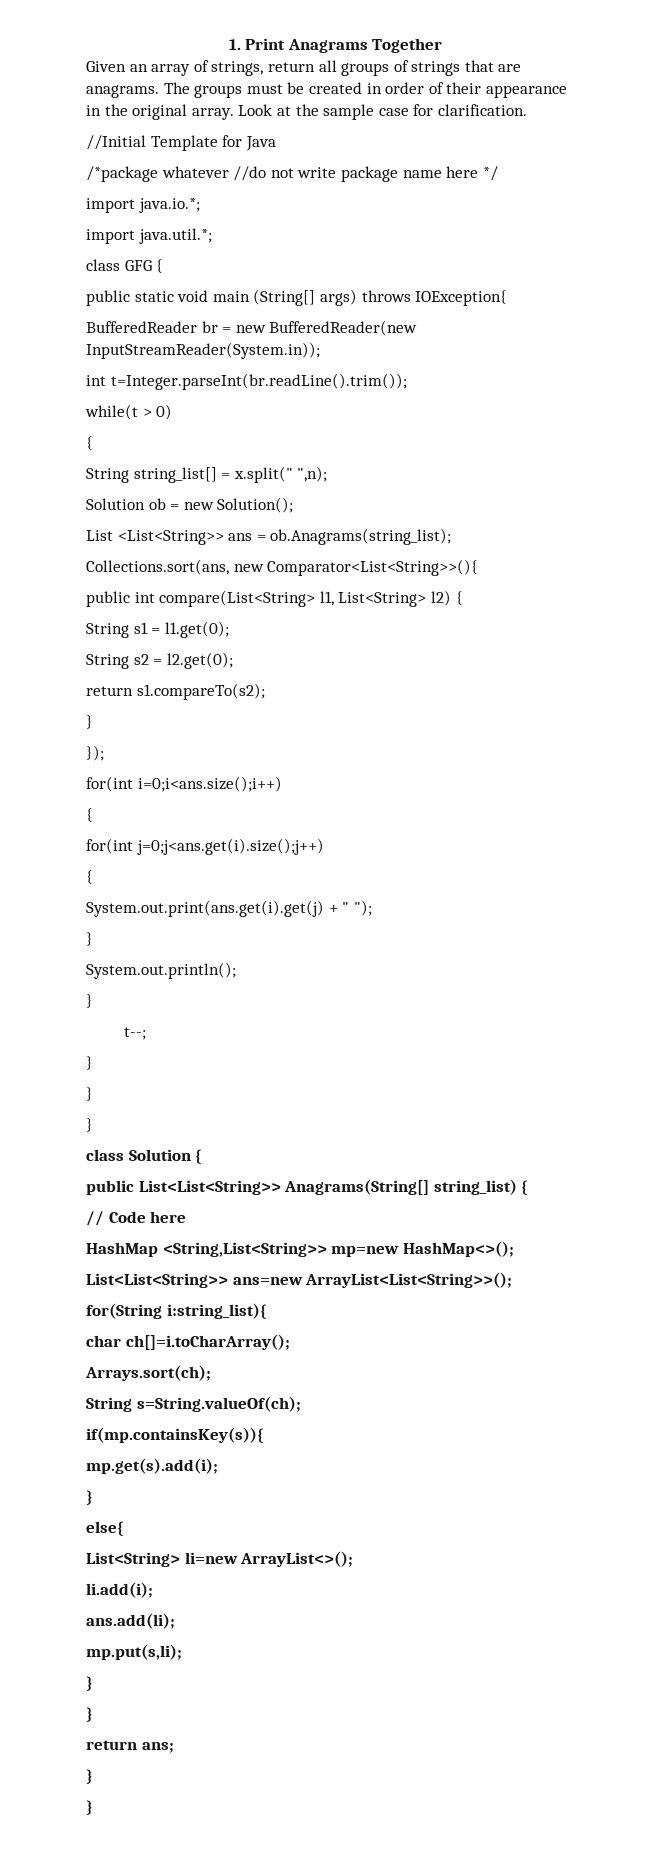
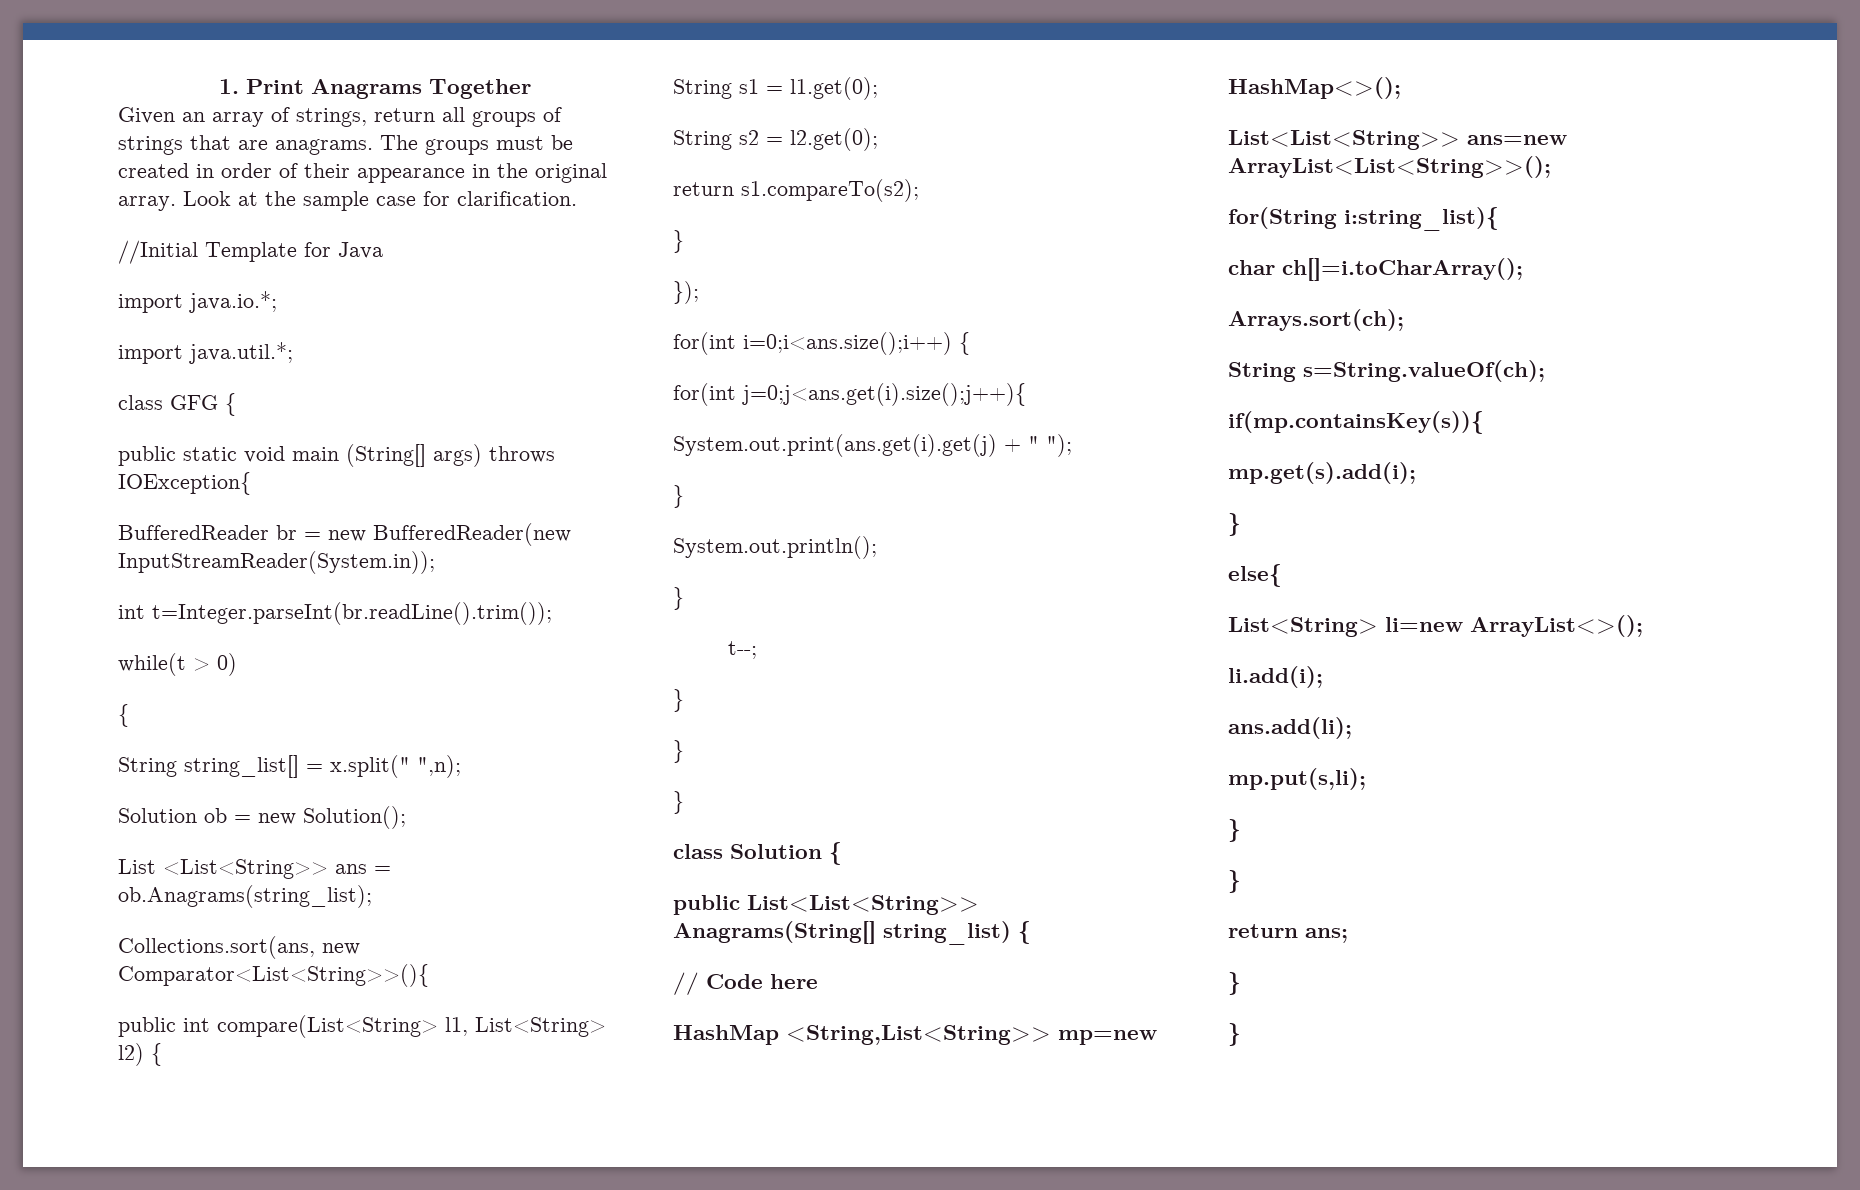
[86,166,498,182] // /*package whatever //do not write package name here */ -> (383, 250) none
(282, 784) // -> (952, 343) none
[136,838,324,855] [86,870,93,884] j=0;j<ans.get(i).size();j++) // { -> [742,383,1026,406] j=0;j<ans.get(i).size();j++){

